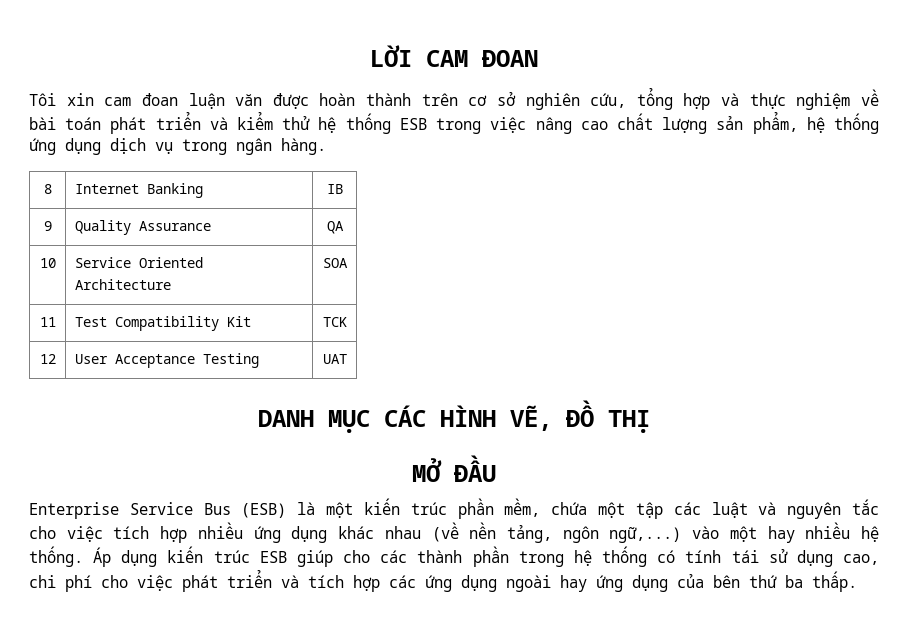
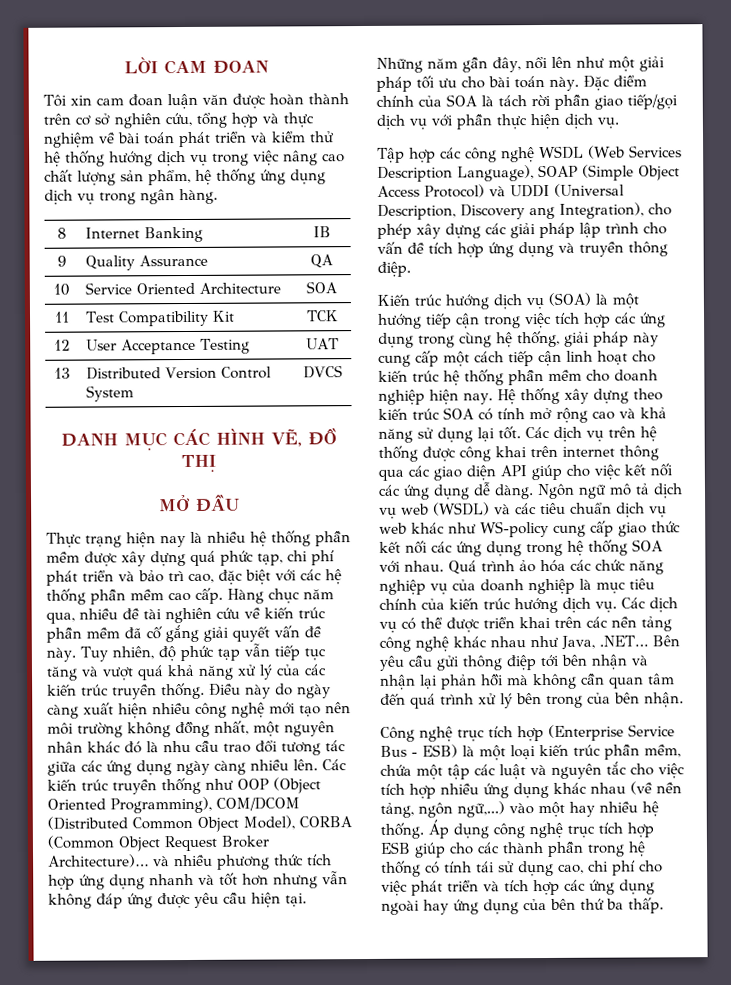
[399,118,427,130] ESB -> [109,151,208,167] hướng dịch vụ
(347, 359) none -> [54,367,71,379] [86,366,273,380] [86,385,135,402] [302,365,343,379] // 13 | Distributed Version Control System | DVCS
[29,502,354,519] Enterprise Service Bus (ESB) là một -> [46,530,351,548] [46,550,335,567] [46,569,342,586] [46,587,334,605] [46,607,326,624] [46,624,322,643] [46,643,326,662] [46,664,327,681] [47,682,331,700] [47,702,351,719] [47,720,335,738] [47,740,346,756] [47,759,347,776] [47,777,321,795] [47,796,300,814] [47,815,352,832] [47,835,269,852] [48,854,332,870] [48,871,348,890] [48,892,307,909] [376,56,665,73] [376,75,647,92] [376,94,678,110] [376,113,619,130] [377,145,682,163] [377,164,680,182] [377,183,625,198] [377,202,672,220] [377,222,667,239] [377,241,668,258] [377,261,411,277] [377,292,639,310] [378,312,666,329] [378,330,659,348] [378,350,656,367] [378,369,658,386] [378,387,663,405] [378,407,667,423] [378,426,657,443] [378,445,659,462] [378,463,673,481] [378,482,683,500] [379,502,667,519] [379,520,681,538] [379,539,663,557] [379,559,664,575] [379,578,655,595] [379,597,678,614] [379,616,672,633] [379,635,680,652] [379,654,648,671] [380,673,675,690] [380,692,684,709] [380,724,675,742] [380,744,536,761] Thực trạng hiện nay là nhiều hệ thống phần mềm được xây dựng quá phức tạp, chi phí phát triển và bảo trì cao, đặc biệt với các hệ thống phần mềm cao cấp. Hàng chục năm qua, nhiều đề tài nghiên cứu về kiến trúc phần mềm đã cố gắng giải quyết vấn đề này. Tuy nhiên, độ phức tạp vẫn tiếp tục tăng và vượt quá khả năng xử lý của các kiến trúc truyền thống. Điều này do ngày càng xuất hiện nhiều công nghệ mới tạo nên môi trường không đồng nhất, một nguyên nhân khác đó là nhu cầu trao đổi tương tác giữa các ứng dụng ngày càng nhiều lên. Các kiến trúc truyền thống như OOP (Object Oriented Programming), COM/DCOM (Distributed Common Object Model), CORBA (Common Object Request Broker Architecture)… và nhiều phương thức tích hợp ứng dụng nhanh và tốt hơn nhưng vẫn không đáp ứng được yêu cầu hiện tại. Những năm gần đây, nổi lên như một giải pháp tối ưu cho bài toán này. Đặc điểm chính của SOA là tách rời phần giao tiếp/gọi dịch vụ với phần thực hiện dịch vụ. // Tập hợp các công nghệ WSDL (Web Services Description Language), SOAP (Simple Object Access Protocol) và UDDI (Universal Description, Discovery ang Integration), cho phép xây dựng các giải pháp lập trình cho vấn đề tích hợp ứng dụng và truyền thông điệp. // Kiến trúc hướng dịch vụ (SOA) là một hướng tiếp cận trong việc tích hợp các ứng dụng trong cùng hệ thống, giải pháp này cung cấp một cách tiếp cận linh hoạt cho kiến trúc hệ thống phần mềm cho doanh nghiệp hiện nay. Hệ thống xây dựng theo kiến trúc SOA có tính mở rộng cao và khả năng sử dụng lại tốt. Các dịch vụ trên hệ thống được công khai trên internet thông qua các giao diện API giúp cho việc kết nối các ứng dụng dễ dàng. Ngôn ngữ mô tả dịch vụ web (WSDL) và các tiêu chuẩn dịch vụ web khác như WS-policy cung cấp giao thức kết nối các ứng dụng trong hệ thống SOA với nhau. Quá trình ảo hóa các chức năng nghiệp vụ của doanh nghiệp là mục tiêu chính của kiến trúc hướng dịch vụ. Các dịch vụ có thể được triển khai trên các nền tảng công nghệ khác nhau như Java, .NET… Bên yêu cầu gửi thông điệp tới bên nhận và nhận lại phản hồi mà không cần quan tâm đến quá trình xử lý bên trong của bên nhận. // Công nghệ trục tích hợp (Enterprise Service Bus - ESB) là một loại
[167,546,250,563] kiến trúc -> [493,822,654,839] công nghệ trục tích hợp

